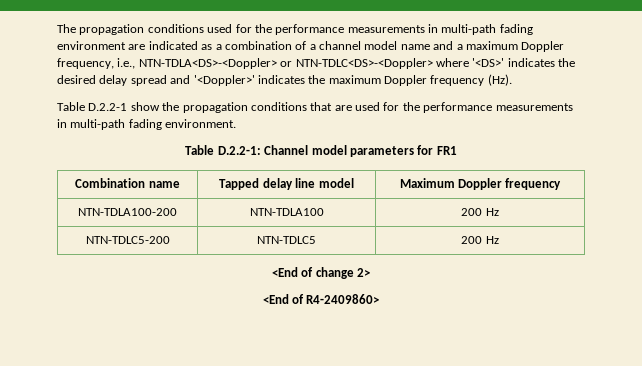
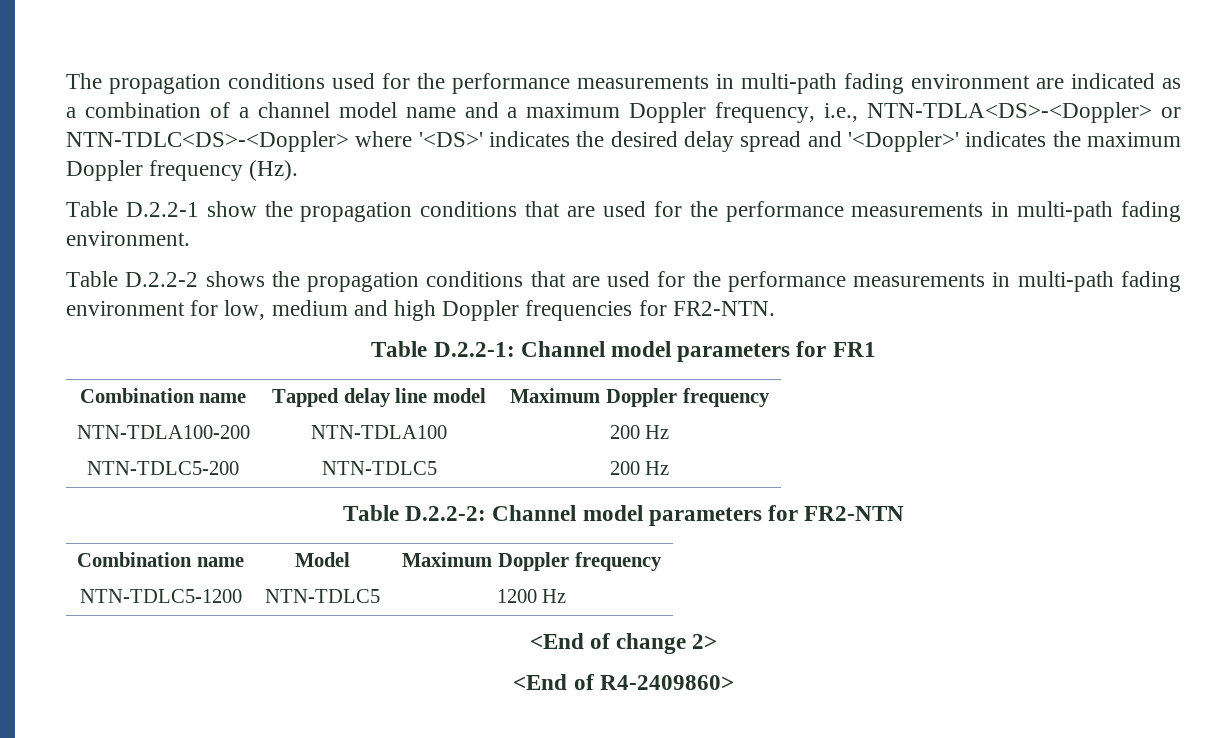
(237, 123) none -> [66,271,1181,292] [66,300,775,321] // Table D.2.2-2 shows the propagation conditions that are used for the performance measurements in multi-path fading environment for low, medium and high Doppler frequencies for FR2-NTN.
(499, 240) none -> [342,505,905,526] [77,552,244,567] [295,552,350,567] [402,552,662,571] [79,589,242,603] [265,589,380,603] [496,589,567,603] // Table D.2.2-2: Channel model parameters for FR2-NTN // Combination name | Model | Maximum Doppler frequency // NTN-TDLC5-1200 | NTN-TDLC5 | 1200 Hz

